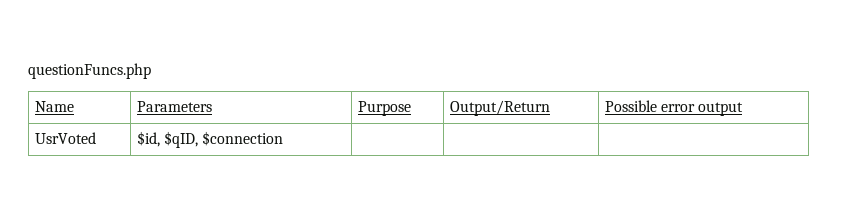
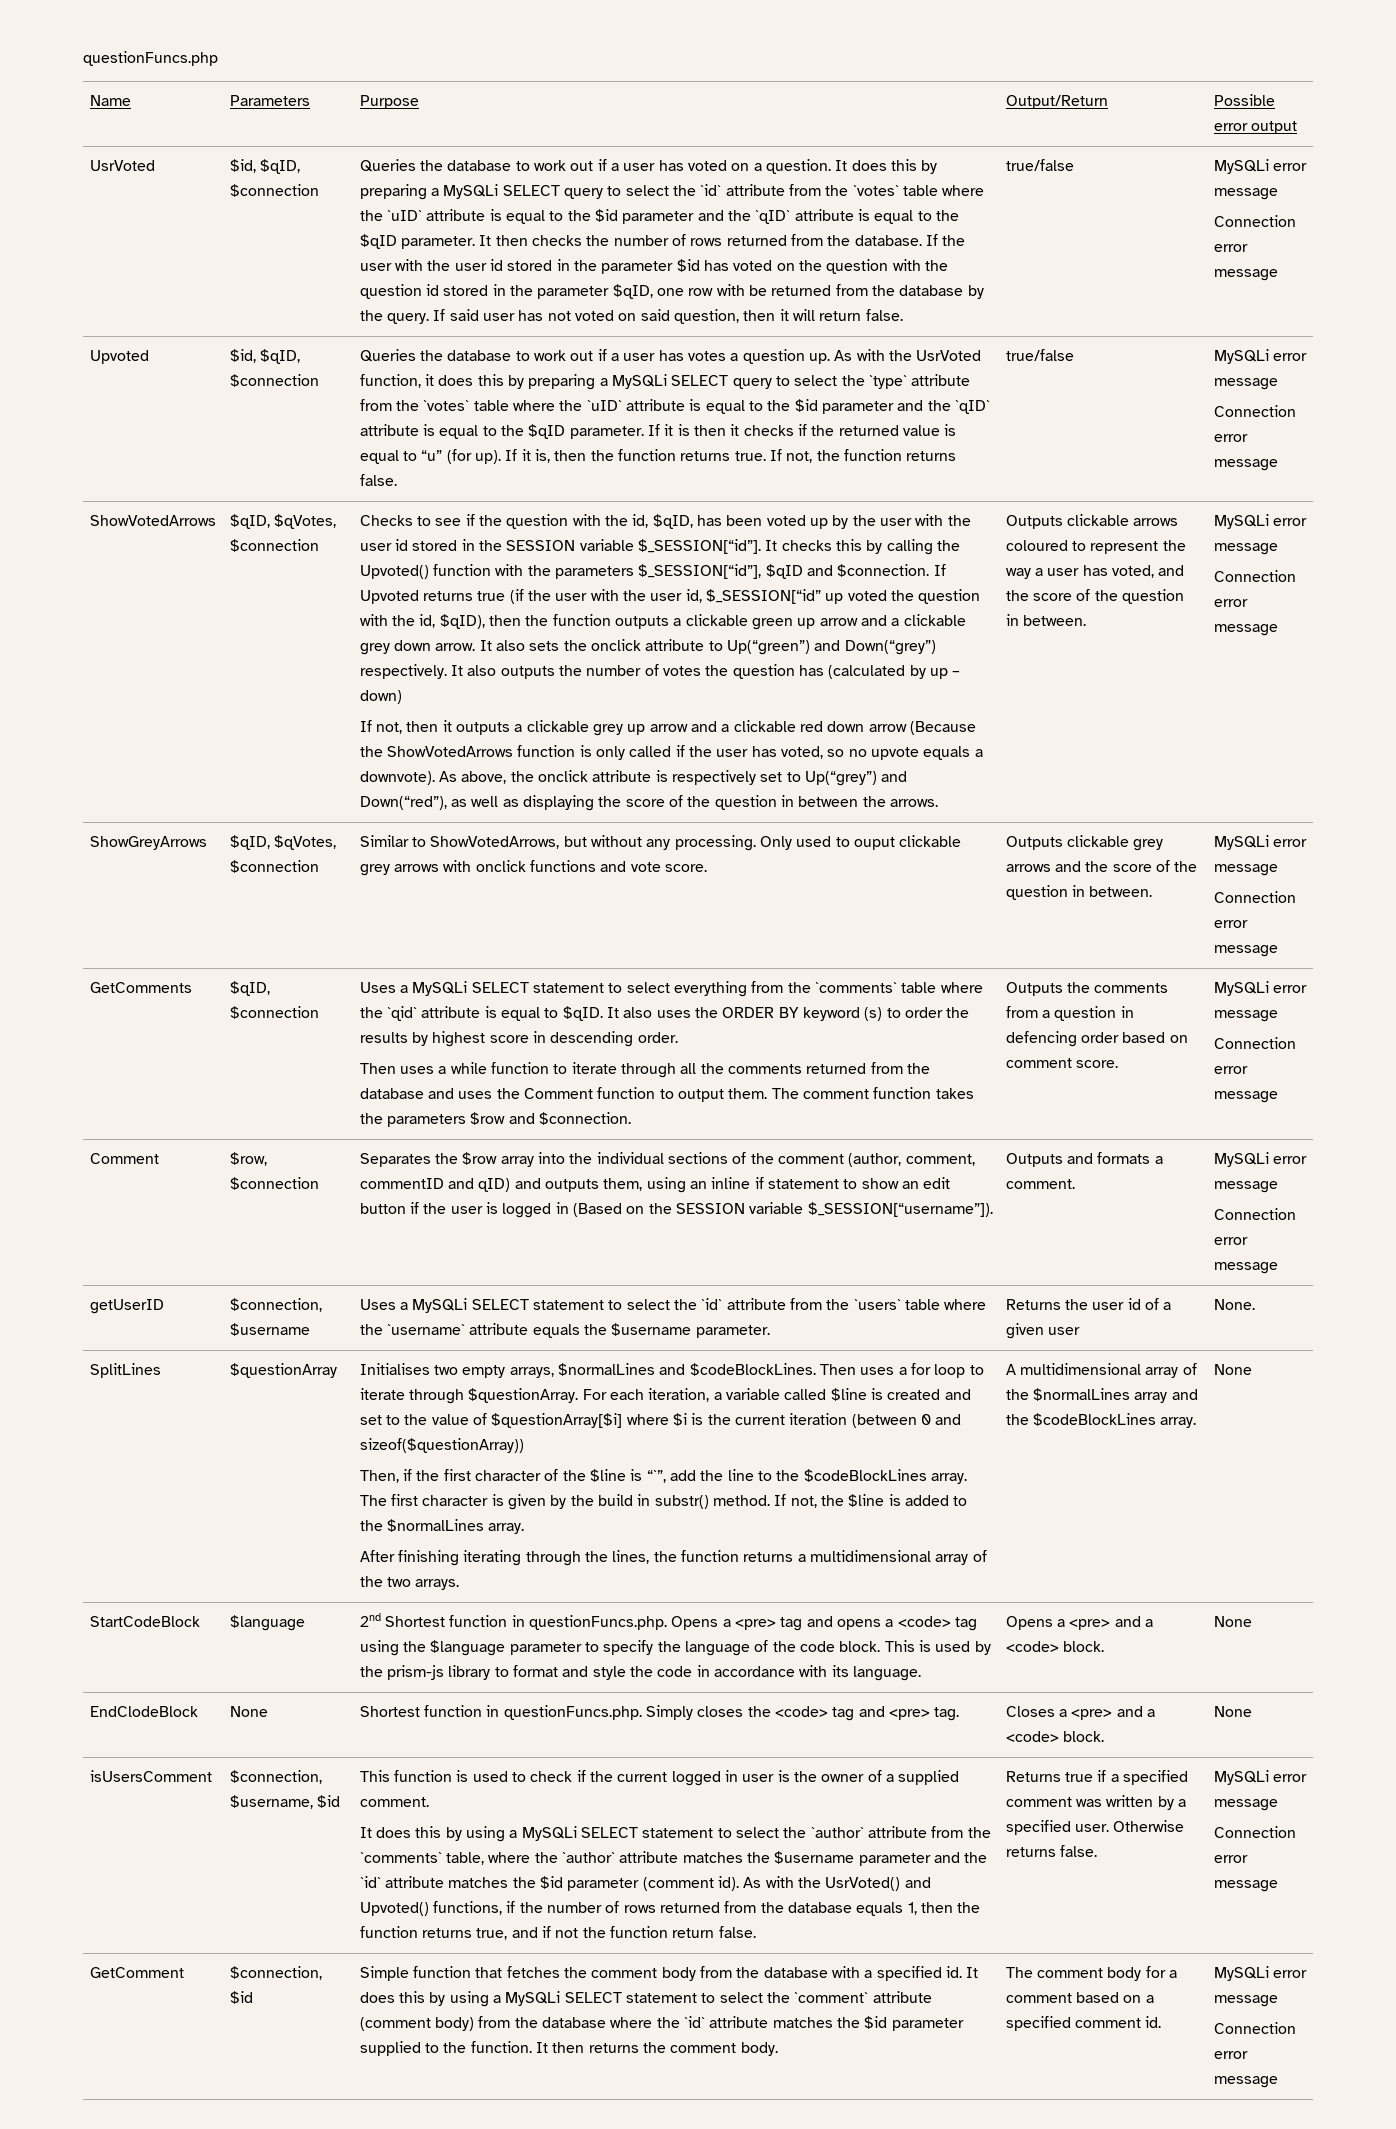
(284, 138) | | -> [359,159,938,174] [359,184,985,200] [359,209,959,224] [359,234,966,249] [359,259,948,274] [359,284,984,299] [359,309,903,324] [1005,159,1074,171] [1213,159,1308,174] [1213,188,1278,200] [1213,215,1296,227] [1213,244,1248,252] [1213,269,1278,281] [89,350,149,364] [229,349,301,364] [229,374,319,387] [359,349,982,364] [359,374,971,390] [359,399,990,414] [359,424,957,439] [359,449,957,464] [359,474,397,486] [1005,349,1074,361] [1213,349,1308,364] [1213,378,1278,390] [1213,405,1296,417] [1213,434,1248,442] [1213,459,1278,471] [89,515,216,526] [229,514,337,529] [229,539,319,552] [359,514,971,529] [359,539,960,555] [359,564,946,579] [359,589,981,604] [359,614,966,630] [359,639,936,655] [359,664,961,679] [359,690,402,704] [359,720,976,736] [359,745,983,760] [359,770,908,786] [359,795,938,811] [1005,514,1179,529] [1005,540,1186,554] [1005,565,1185,579] [1005,589,1185,604] [1005,614,1087,626] [1213,514,1308,529] [1213,543,1278,555] [1213,570,1296,582] [1213,599,1248,607] [1213,624,1278,636] [89,836,207,850] [229,835,337,850] [229,860,319,873] [359,835,962,851] [359,860,708,876] [1005,835,1164,851] [1005,860,1198,872] [1005,885,1153,900] [1213,835,1308,850] [1213,864,1278,876] [1213,891,1296,903] [1213,920,1248,928] [1213,945,1278,957] [89,982,192,993] [229,981,270,996] [229,1006,319,1019] [359,981,983,997] [359,1006,970,1021] [359,1031,678,1047] [359,1062,930,1078] [359,1087,974,1102] [359,1112,632,1127] [1005,982,1169,996] [1005,1006,1134,1021] [1005,1031,1188,1047] [1005,1058,1119,1068] [1213,981,1308,996] [1213,1010,1278,1022] [1213,1037,1296,1049] [1213,1066,1248,1074] [1213,1091,1278,1103] [89,1153,159,1164] [229,1152,267,1166] [229,1177,319,1190] [359,1152,975,1167] [359,1177,951,1193] [359,1202,993,1218] [1005,1152,1163,1167] [1005,1179,1075,1189] [1213,1152,1308,1167] [1213,1181,1278,1193] [1213,1208,1296,1220] [1213,1237,1248,1245] [1213,1262,1278,1274] [89,1299,164,1314] [229,1298,322,1312] [229,1323,310,1336] [359,1298,987,1313] [359,1323,770,1338] [1005,1298,1172,1310] [1005,1323,1081,1339] [1213,1299,1255,1310] [89,1363,161,1378] [229,1363,337,1378] [359,1363,984,1378] [359,1388,971,1404] [359,1413,962,1428] [359,1438,524,1453] [359,1469,967,1484] [359,1494,968,1510] [359,1519,525,1534] [359,1550,987,1566] [359,1576,460,1590] [1005,1363,1197,1378] [1005,1388,1198,1403] [1005,1413,1197,1428] [1213,1364,1252,1375] [89,1616,200,1627] [229,1615,305,1631] [359,1613,977,1631] [359,1640,991,1656] [359,1665,921,1681] [1005,1616,1154,1630] [1005,1641,1105,1652] [1213,1616,1252,1627] [89,1706,198,1717] [229,1706,268,1717] [359,1705,960,1721] [1005,1706,1156,1720] [1005,1731,1105,1742] [1213,1706,1252,1717] [89,1770,212,1782] [229,1770,322,1784] [229,1795,341,1809] [359,1770,960,1786] [359,1797,429,1807] [359,1826,991,1842] [359,1851,988,1866] [359,1876,931,1891] [359,1901,981,1916] [359,1926,756,1940] [1005,1770,1189,1785] [1005,1795,1187,1810] [1005,1820,1185,1835] [1005,1845,1098,1857] [1213,1770,1308,1785] [1213,1799,1278,1811] [1213,1826,1296,1838] [1213,1855,1248,1863] [1213,1880,1278,1892] [89,1967,184,1978] [229,1966,322,1980] [229,1991,253,2004] [359,1966,979,1981] [359,1991,932,2007] [359,2016,964,2031] [359,2041,778,2056] [1005,1966,1178,1981] [1005,1992,1154,2003] [1005,2016,1162,2031] [1213,1966,1308,1981] [1213,1995,1278,2007] [1213,2022,1296,2034] [1213,2051,1248,2059] [1213,2076,1278,2088] Queries the database to work out if a user has voted on a question. It does this by preparing a MySQLi SELECT query to select the `id` attribute from the `votes` table where the `uID` attribute is equal to the $id parameter and the `qID` attribute is equal to the $qID parameter. It then checks the number of rows returned from the database. If the user with the user id stored in the parameter $id has voted on the question with the question id stored in the parameter $qID, one row with be returned from the database by the query. If said user has not voted on said question, then it will return false. | true/false | MySQLi error message // Connection error message // Upvoted | $id, $qID, $connection | Queries the database to work out if a user has votes a question up. As with the UsrVoted function, it does this by preparing a MySQLi SELECT query to select the `type` attribute from the `votes` table where the `uID` attribute is equal to the $id parameter and the `qID` attribute is equal to the $qID parameter. If it is then it checks if the returned value is equal to “u” (for up). If it is, then the function returns true. If not, the function returns false. | true/false | MySQLi error message // Connection error message // ShowVotedArrows | $qID, $qVotes, $connection | Checks to see if the question with the id, $qID, has been voted up by the user with the user id stored in the SESSION variable $_SESSION[“id”]. It checks this by calling the Upvoted() function with the parameters $_SESSION[“id”], $qID and $connection. If Upvoted returns true (if the user with the user id, $_SESSION[“id” up voted the question with the id, $qID), then the function outputs a clickable green up arrow and a clickable grey down arrow. It also sets the onclick attribute to Up(“green”) and Down(“grey”) respectively. It also outputs the number of votes the question has (calculated by up – down) // If not, then it outputs a clickable grey up arrow and a clickable red down arrow (Because the ShowVotedArrows function is only called if the user has voted, so no upvote equals a downvote). As above, the onclick attribute is respectively set to Up(“grey”) and Down(“red”), as well as displaying the score of the question in between the arrows. | Outputs clickable arrows coloured to represent the way a user has voted, and the score of the question in between. | MySQLi error message // Connection error message // ShowGreyArrows | $qID, $qVotes, $connection | Similar to ShowVotedArrows, but without any processing. Only used to ouput clickable grey arrows with onclick functions and vote score. | Outputs clickable grey arrows and the score of the question in between. | MySQLi error message // Connection error message // GetComments | $qID, $connection | Uses a MySQLi SELECT statement to select everything from the `comments` table where the `qid` attribute is equal to $qID. It also uses the ORDER BY keyword (s) to order the results by highest score in descending order. // Then uses a while function to iterate through all the comments returned from the database and uses the Comment function to output them. The comment function takes the parameters $row and $connection. | Outputs the comments from a question in defencing order based on comment score. | MySQLi error message // Connection error message // Comment | $row, $connection | Separates the $row array into the individual sections of the comment (author, comment, commentID and qID) and outputs them, using an inline if statement to show an edit button if the user is logged in (Based on the SESSION variable $_SESSION[“username”]). | Outputs and formats a comment. | MySQLi error message // Connection error message // getUserID | $connection, $username | Uses a MySQLi SELECT statement to select the `id` attribute from the `users` table where the `username` attribute equals the $username parameter. | Returns the user id of a given user | None. // SplitLines | $questionArray | Initialises two empty arrays, $normalLines and $codeBlockLines. Then uses a for loop to iterate through $questionArray. For each iteration, a variable called $line is created and set to the value of $questionArray[$i] where $i is the current iteration (between 0 and sizeof($questionArray)) // Then, if the first character of the $line is “`”, add the line to the $codeBlockLines array. The first character is given by the build in substr() method. If not, the $line is added to the $normalLines array. // After finishing iterating through the lines, the function returns a multidimensional array of the two arrays. | A multidimensional array of the $normalLines array and the $codeBlockLines array. | None // StartCodeBlock | $language | 2nd Shortest function in questionFuncs.php. Opens a <pre> tag and opens a <code> tag using the $language parameter to specify the language of the code block. This is used by the prism-js library to format and style the code in accordance with its language. | Opens a <pre> and a <code> block. | None // EndClodeBlock | None | Shortest function in questionFuncs.php. Simply closes the <code> tag and <pre> tag. | Closes a <pre> and a <code> block. | None // isUsersComment | $connection, $username, $id | This function is used to check if the current logged in user is the owner of a supplied comment. // It does this by using a MySQLi SELECT statement to select the `author` attribute from the `comments` table, where the `author` attribute matches the $username parameter and the `id` attribute matches the $id parameter (comment id). As with the UsrVoted() and Upvoted() functions, if the number of rows returned from the database equals 1, then the function returns true, and if not the function return false. | Returns true if a specified comment was written by a specified user. Otherwise returns false. | MySQLi error message // Connection error message // GetComment | $connection, $id | Simple function that fetches the comment body from the database with a specified id. It does this by using a MySQLi SELECT statement to select the `comment` attribute (comment body) from the database where the `id` attribute matches the $id parameter supplied to the function. It then returns the comment body. | The comment body for a comment based on a specified comment id. | MySQLi error message // Connection error message

